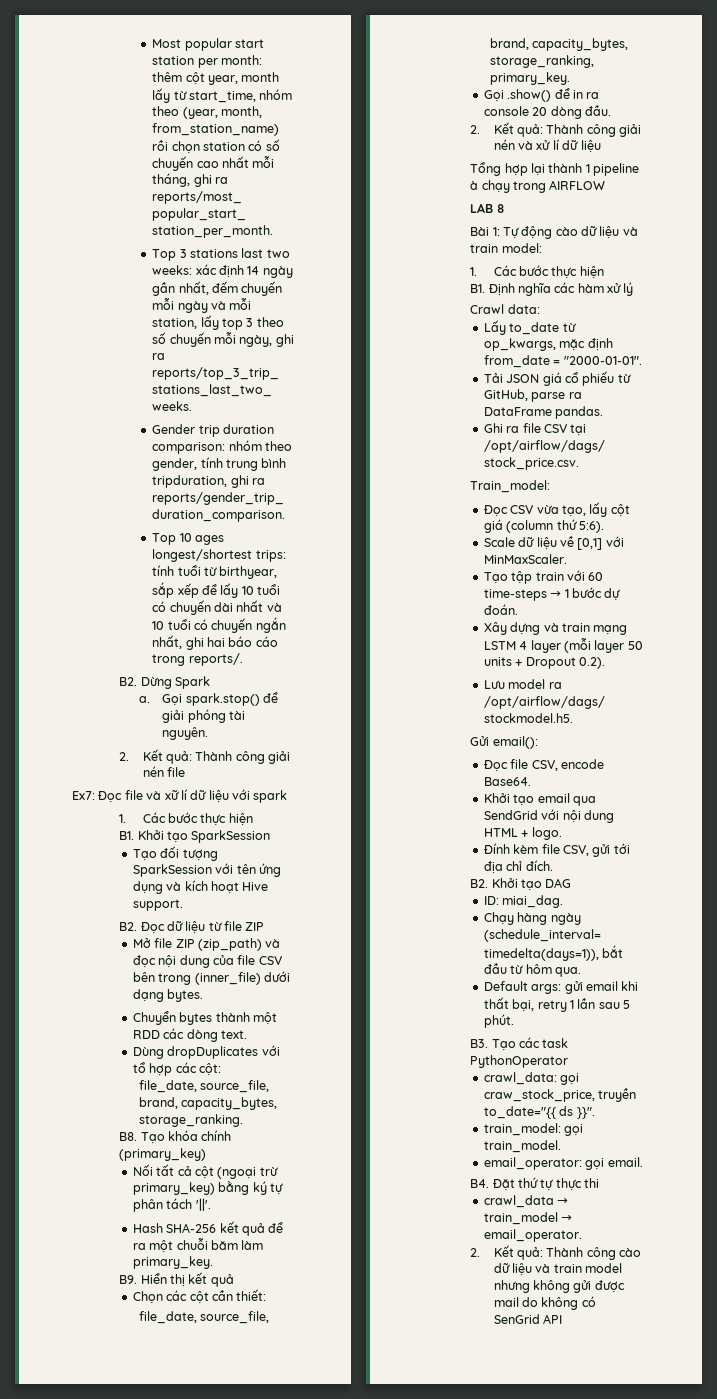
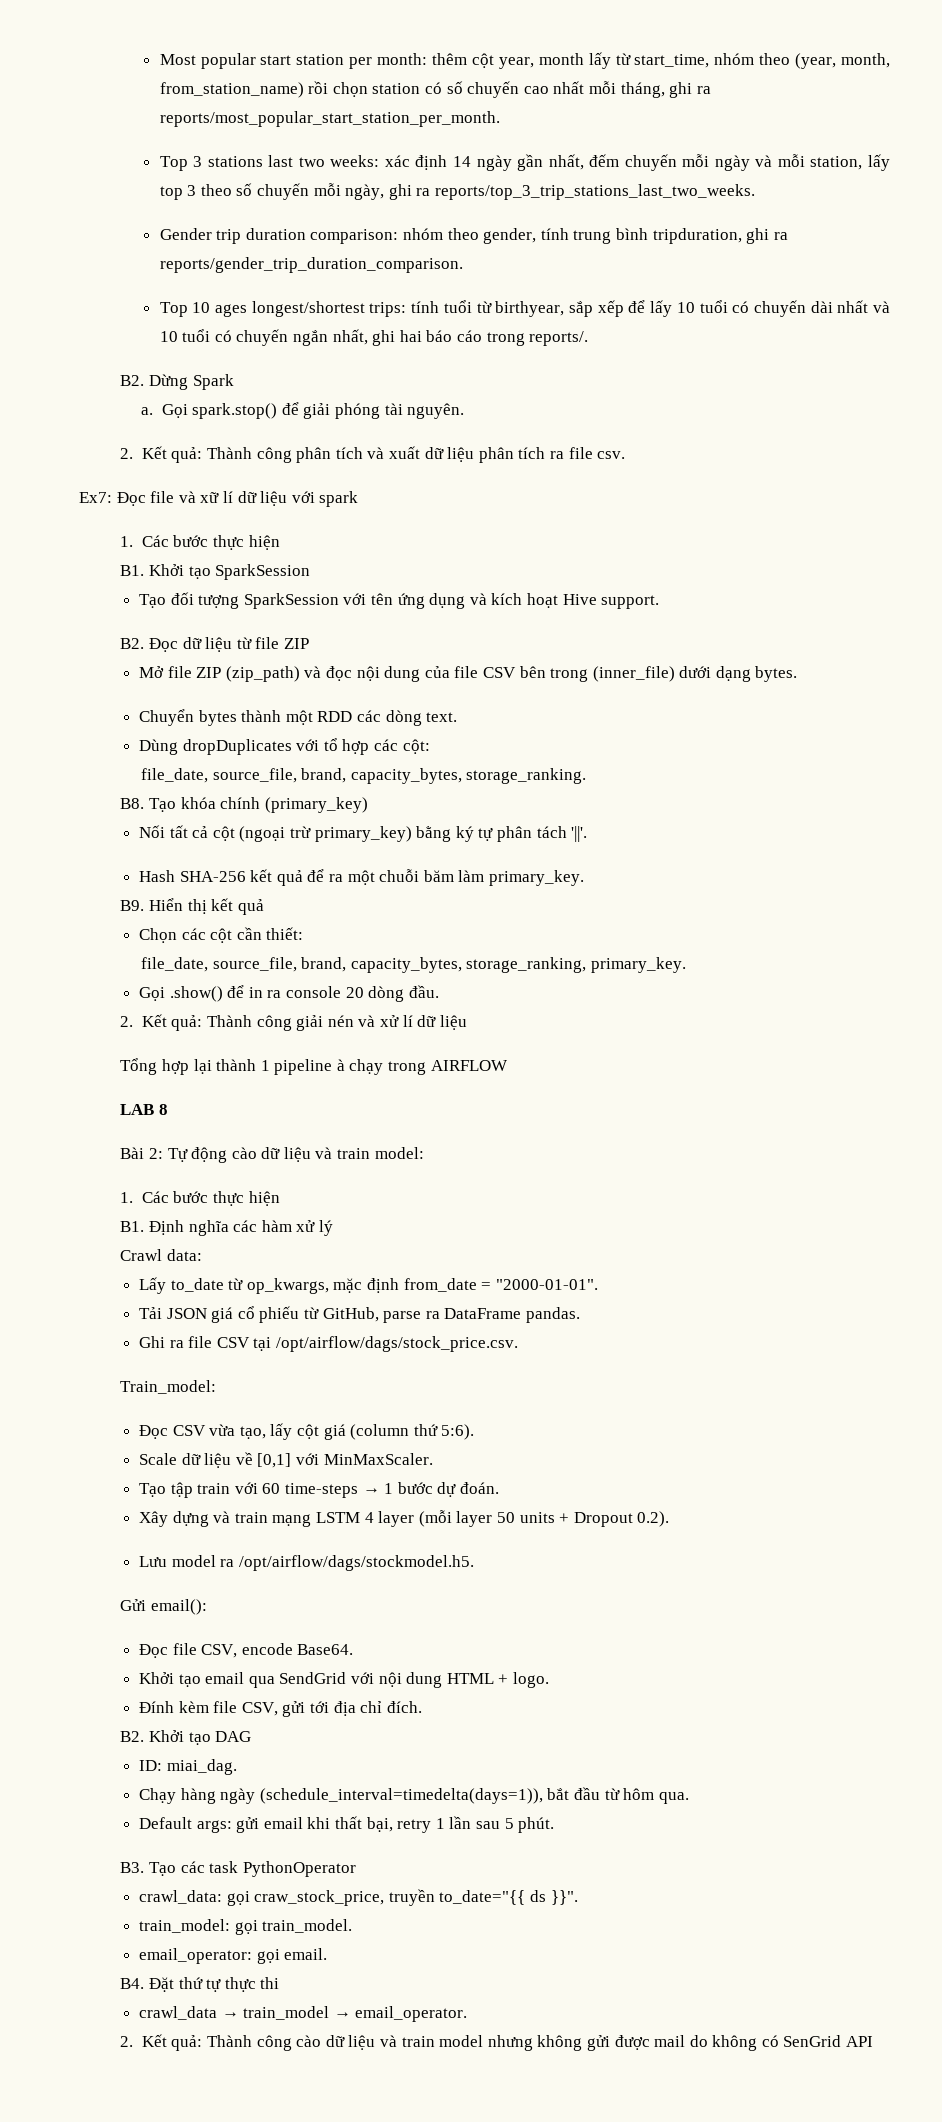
[268,751,291,764] [142,766,186,777] giải nén file -> [296,446,626,463] phân tích và xuất dữ liệu phân tích ra file csv.
[492,227,500,236] 1: -> [148,1148,163,1159] 2:

